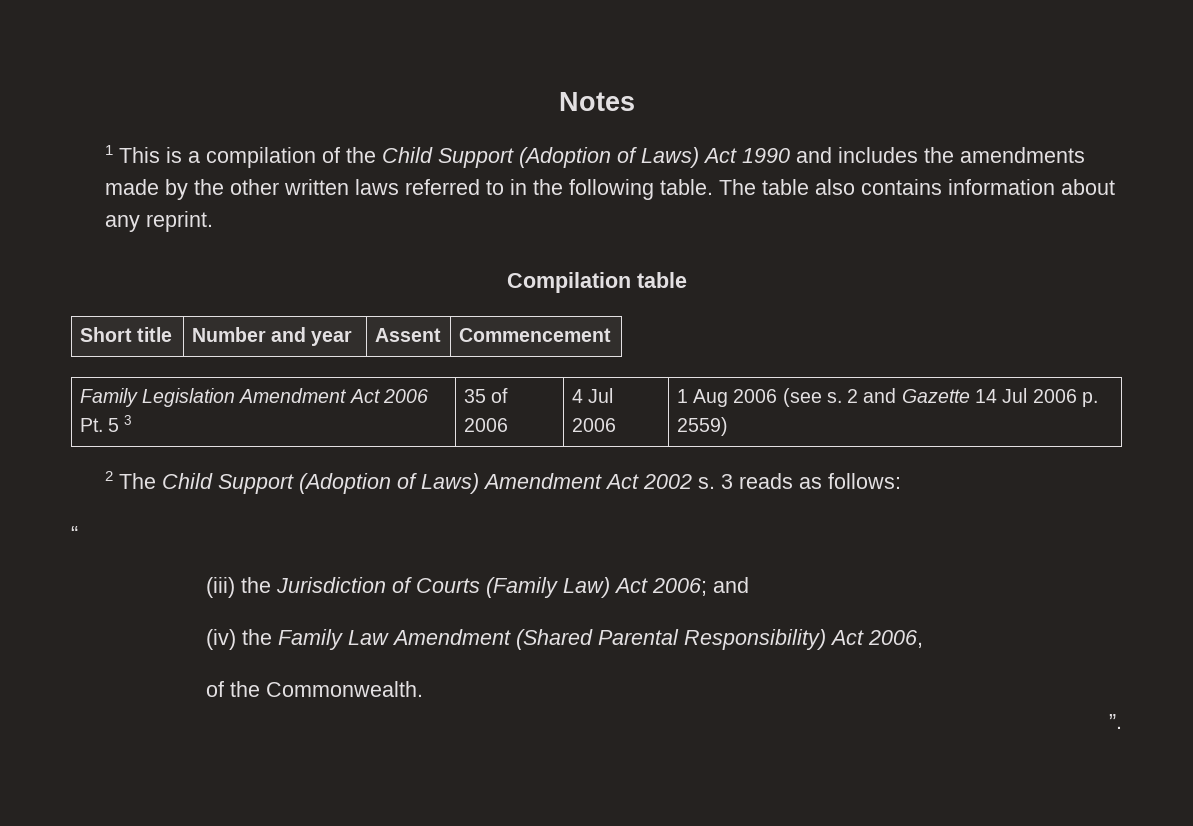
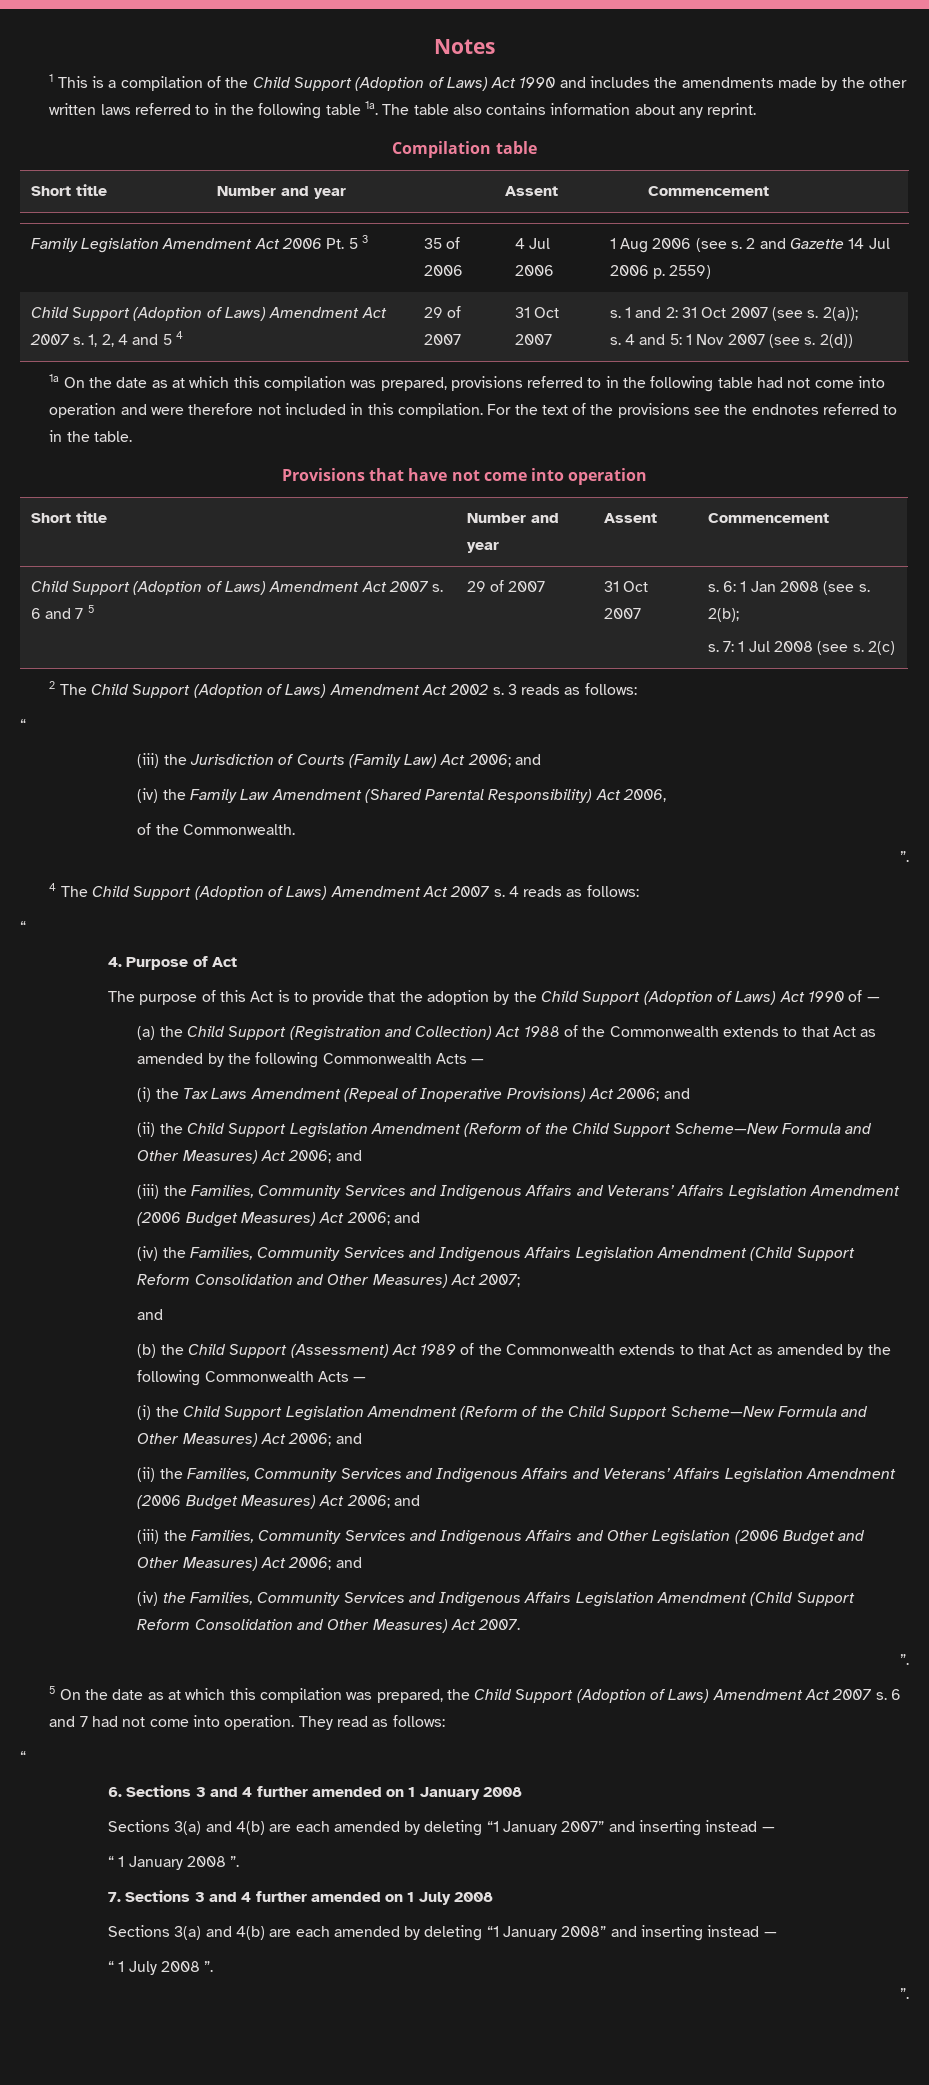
[659,179,713,195] table. -> [325,101,378,115] table 1a.
(728, 426) none -> [30,307,387,321] [29,331,184,347] [423,306,462,318] [423,334,461,345] [514,307,560,318] [514,334,552,345] [609,307,858,321] [609,334,853,348] [49,374,886,392] [49,403,898,418] [49,430,132,442] [281,468,648,485] [30,511,107,523] [466,513,559,523] [466,542,499,553] [603,513,657,523] [707,513,829,523] [30,581,444,595] [30,605,94,619] [466,580,546,592] [603,581,649,592] [603,608,641,619] [707,581,870,595] [707,608,739,622] [707,641,896,655] // Child Support (Adoption of Laws) Amendment Act 2007 s. 1, 2, 4 and 5 4 | 29 of 2007 | 31 Oct 2007 | s. 1 and 2: 31 Oct 2007 (see s. 2(a)); // s. 4 and 5: 1 Nov 2007 (see s. 2(d)) // 1a On the date as at which this compilation was prepared, provisions referred to in the following table had not come into operation and were therefore not included in this compilation. For the text of the provisions see the endnotes referred to in the table. // Provisions that have not come into operation // Short title | Number and year | Assent | Commencement // Child Support (Adoption of Laws) Amendment Act 2007 s. 6 and 7 5 | 29 of 2007 | 31 Oct 2007 | s. 6: 1 Jan 2008 (see s. 2(b); // s. 7: 1 Jul 2008 (see s. 2(c)
(1122, 721) none -> [49,883,639,900] [20,921,26,932] [107,956,237,970] [107,990,880,1005] [137,1025,877,1041] [137,1052,485,1068] [137,1087,690,1102] [137,1122,873,1138] [137,1150,362,1164] [137,1184,901,1200] [137,1212,420,1227] [137,1246,855,1262] [137,1274,521,1288] [137,1309,164,1320] [137,1343,891,1358] [137,1370,367,1386] [137,1405,869,1421] [137,1433,362,1447] [137,1467,897,1483] [137,1495,420,1510] [137,1529,866,1545] [137,1557,362,1571] [137,1591,855,1607] [137,1619,521,1633] [900,1654,909,1665] [49,1686,902,1703] [49,1715,445,1730] [20,1751,26,1762] [107,1785,523,1800] [107,1820,775,1836] [107,1856,240,1870] [107,1890,494,1905] [107,1925,777,1941] [107,1961,214,1975] [900,1988,909,1999] // 4 The Child Support (Adoption of Laws) Amendment Act 2007 s. 4 reads as follows: // “ // 4. Purpose of Act // The purpose of this Act is to provide that the adoption by the Child Support (Adoption of Laws) Act 1990 of — // (a) the Child Support (Registration and Collection) Act 1988 of the Commonwealth extends to that Act as amended by the following Commonwealth Acts — // (i) the Tax Laws Amendment (Repeal of Inoperative Provisions) Act 2006; and // (ii) the Child Support Legislation Amendment (Reform of the Child Support Scheme—New Formula and Other Measures) Act 2006; and // (iii) the Families, Community Services and Indigenous Affairs and Veterans’ Affairs Legislation Amendment (2006 Budget Measures) Act 2006; and // (iv) the Families, Community Services and Indigenous Affairs Legislation Amendment (Child Support Reform Consolidation and Other Measures) Act 2007; // and // (b) the Child Support (Assessment) Act 1989 of the Commonwealth extends to that Act as amended by the following Commonwealth Acts — // (i) the Child Support Legislation Amendment (Reform of the Child Support Scheme—New Formula and Other Measures) Act 2006; and // (ii) the Families, Community Services and Indigenous Affairs and Veterans’ Affairs Legislation Amendment (2006 Budget Measures) Act 2006; and // (iii) the Families, Community Services and Indigenous Affairs and Other Legislation (2006 Budget and Other Measures) Act 2006; and // (iv) the Families, Community Services and Indigenous Affairs Legislation Amendment (Child Support Reform Consolidation and Other Measures) Act 2007. // ”. // 5 On the date as at which this compilation was prepared, the Child Support (Adoption of Laws) Amendment Act 2007 s. 6 and 7 had not come into operation. They read as follows: // “ // 6. Sections 3 and 4 further amended on 1 January 2008 // Sections 3(a) and 4(b) are each amended by deleting “1 January 2007” and inserting instead — // “ 1 January 2008 ”. // 7. Sections 3 and 4 further amended on 1 July 2008 // Sections 3(a) and 4(b) are each amended by deleting “1 January 2008” and inserting instead — // “ 1 July 2008 ”. // ”.

